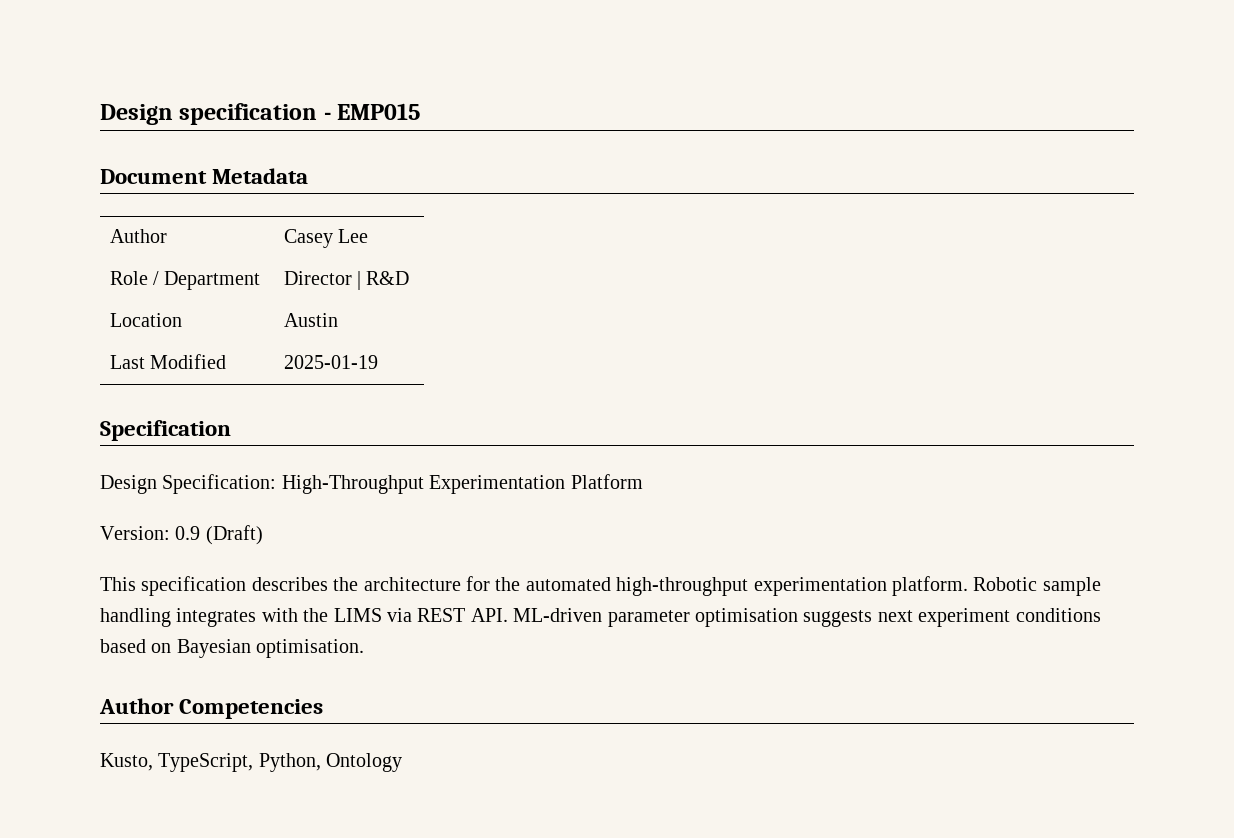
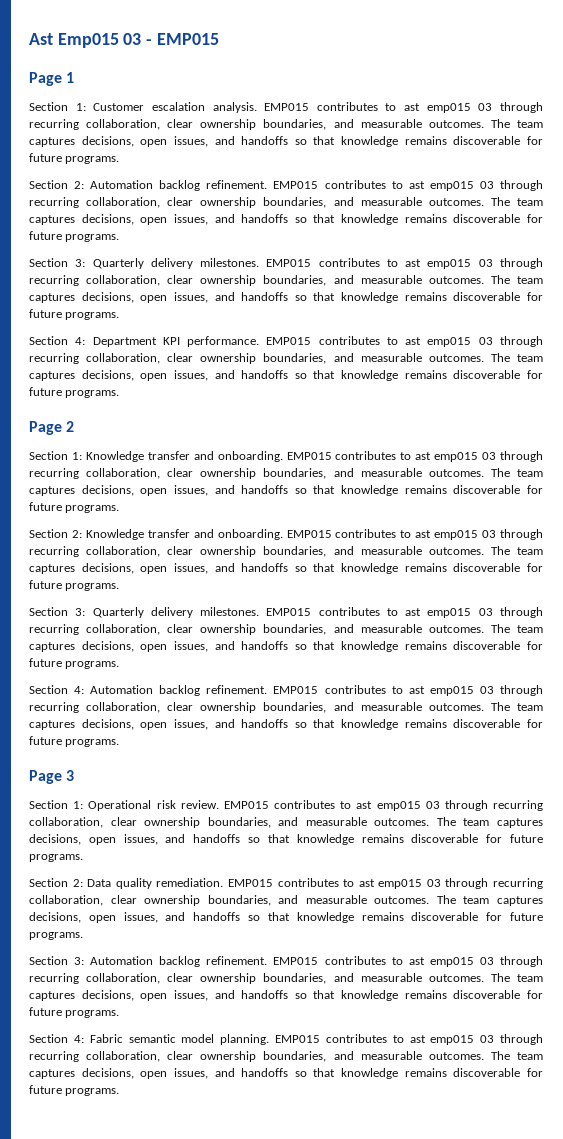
[100,103,318,125] Design specification -> [29,33,142,48] Ast Emp015 03
[100,168,309,184] [109,229,167,243] [283,229,368,248] [109,271,261,290] [283,271,410,290] [109,313,182,327] [283,313,338,327] [109,354,226,369] [283,355,378,369] [100,420,231,441] [100,474,643,494] [100,525,263,545] [100,576,1101,596] [100,608,1101,627] [100,639,365,658] [99,698,324,719] [100,753,403,772] Document Metadata // Author | Casey Lee // Role / Department | Director | R&D // Location | Austin // Last Modified | 2025-01-19 // Specification // Design Specification: High-Throughput Experimentation Platform // Version: 0.9 (Draft) // This specification describes the architecture for the automated high-throughput experimentation platform. Robotic sample handling integrates with the LIMS via REST API. ML-driven parameter optimisation suggests next experiment conditions based on Bayesian optimisation. // Author Competencies // Kusto, TypeScript, Python, Ontology -> [29,72,75,86] [29,102,543,113] [29,119,543,130] [29,136,543,147] [29,153,120,164] [29,180,543,191] [29,197,543,208] [29,214,543,225] [29,231,120,242] [29,258,543,269] [29,275,543,286] [29,292,543,303] [29,309,120,320] [29,336,543,347] [29,353,543,364] [29,370,543,381] [29,387,120,398] [29,421,75,435] [29,451,544,462] [29,468,543,479] [29,485,543,496] [29,502,120,513] [29,529,544,540] [29,546,543,557] [29,563,543,574] [29,580,120,591] [29,607,543,618] [29,624,543,635] [29,641,543,652] [29,658,120,669] [29,685,543,696] [29,702,543,713] [29,719,543,730] [29,736,120,747] [29,770,75,784] [29,800,544,811] [29,817,543,828] [29,834,543,845] [29,854,83,862] [29,878,543,889] [29,895,543,906] [29,912,543,923] [29,932,83,940] [29,956,543,967] [29,973,543,984] [29,990,543,1001] [29,1007,120,1018] [29,1034,543,1045] [29,1051,543,1062] [29,1068,543,1079] [29,1085,120,1096] Page 1 // Section 1: Customer escalation analysis. EMP015 contributes to ast emp015 03 through recurring collaboration, clear ownership boundaries, and measurable outcomes. The team captures decisions, open issues, and handoffs so that knowledge remains discoverable for future programs. // Section 2: Automation backlog refinement. EMP015 contributes to ast emp015 03 through recurring collaboration, clear ownership boundaries, and measurable outcomes. The team captures decisions, open issues, and handoffs so that knowledge remains discoverable for future programs. // Section 3: Quarterly delivery milestones. EMP015 contributes to ast emp015 03 through recurring collaboration, clear ownership boundaries, and measurable outcomes. The team captures decisions, open issues, and handoffs so that knowledge remains discoverable for future programs. // Section 4: Department KPI performance. EMP015 contributes to ast emp015 03 through recurring collaboration, clear ownership boundaries, and measurable outcomes. The team captures decisions, open issues, and handoffs so that knowledge remains discoverable for future programs. // Page 2 // Section 1: Knowledge transfer and onboarding. EMP015 contributes to ast emp015 03 through recurring collaboration, clear ownership boundaries, and measurable outcomes. The team captures decisions, open issues, and handoffs so that knowledge remains discoverable for future programs. // Section 2: Knowledge transfer and onboarding. EMP015 contributes to ast emp015 03 through recurring collaboration, clear ownership boundaries, and measurable outcomes. The team captures decisions, open issues, and handoffs so that knowledge remains discoverable for future programs. // Section 3: Quarterly delivery milestones. EMP015 contributes to ast emp015 03 through recurring collaboration, clear ownership boundaries, and measurable outcomes. The team captures decisions, open issues, and handoffs so that knowledge remains discoverable for future programs. // Section 4: Automation backlog refinement. EMP015 contributes to ast emp015 03 through recurring collaboration, clear ownership boundaries, and measurable outcomes. The team captures decisions, open issues, and handoffs so that knowledge remains discoverable for future programs. // Page 3 // Section 1: Operational risk review. EMP015 contributes to ast emp015 03 through recurring collaboration, clear ownership boundaries, and measurable outcomes. The team captures decisions, open issues, and handoffs so that knowledge remains discoverable for future programs. // Section 2: Data quality remediation. EMP015 contributes to ast emp015 03 through recurring collaboration, clear ownership boundaries, and measurable outcomes. The team captures decisions, open issues, and handoffs so that knowledge remains discoverable for future programs. // Section 3: Automation backlog refinement. EMP015 contributes to ast emp015 03 through recurring collaboration, clear ownership boundaries, and measurable outcomes. The team captures decisions, open issues, and handoffs so that knowledge remains discoverable for future programs. // Section 4: Fabric semantic model planning. EMP015 contributes to ast emp015 03 through recurring collaboration, clear ownership boundaries, and measurable outcomes. The team captures decisions, open issues, and handoffs so that knowledge remains discoverable for future programs.

